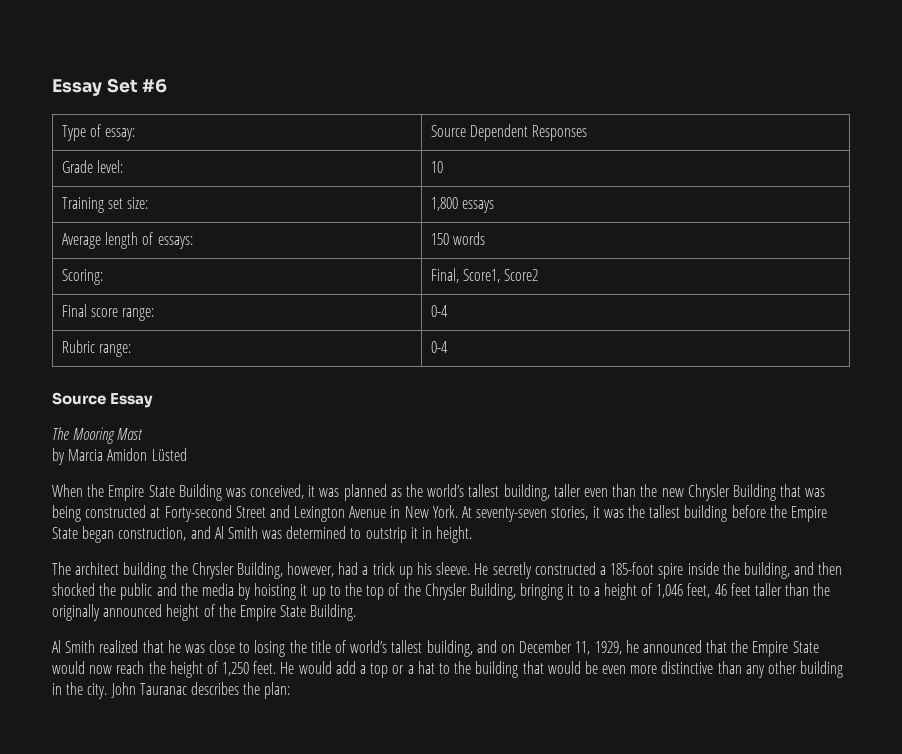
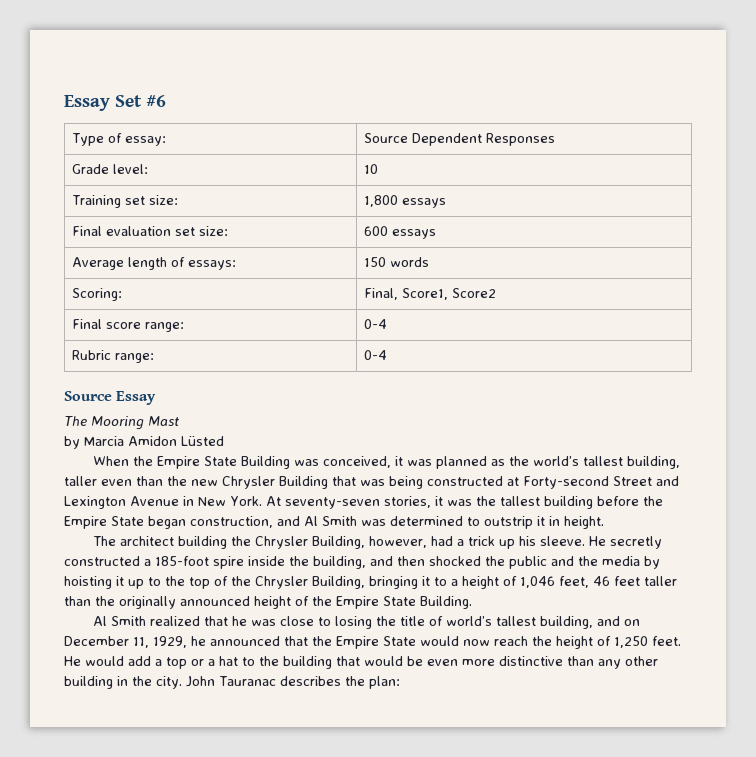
(495, 206) none -> [72,226,229,236] [364,226,437,239] // Final evaluation set size: | 600 essays

